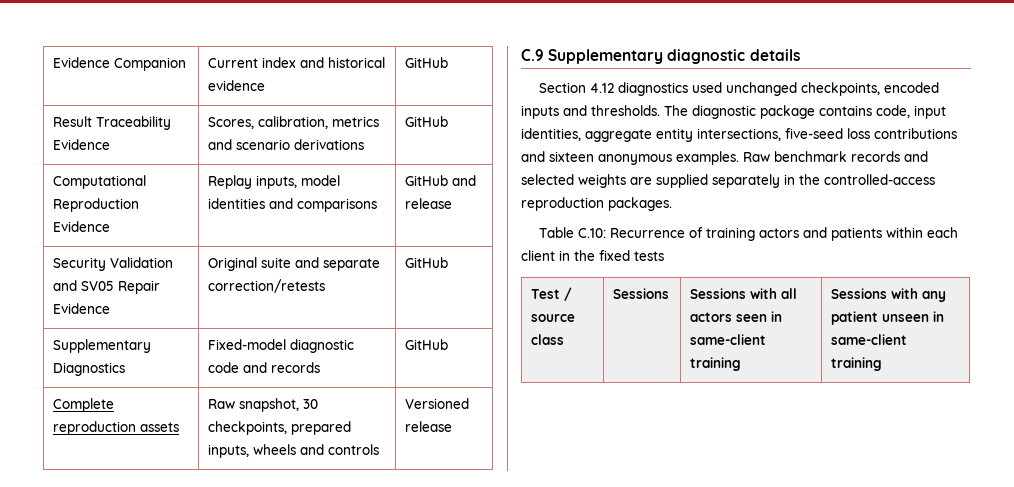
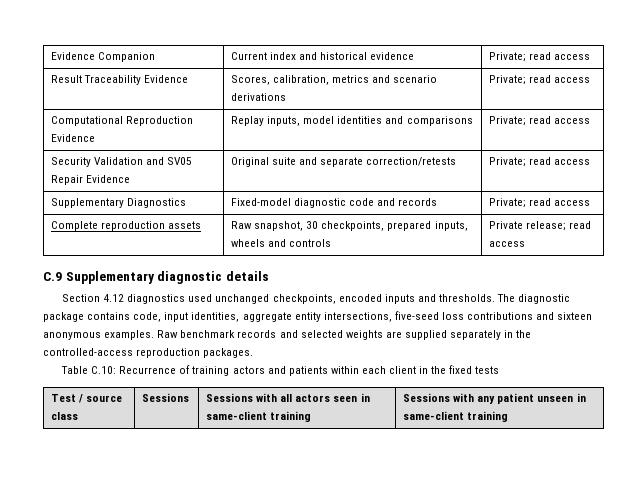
[405,57,449,68] GitHub -> [488,52,591,62] Private; read access
[405,116,449,127] GitHub -> [488,75,591,85] Private; read access
[405,175,477,186] [405,198,453,209] GitHub and release -> [488,116,591,126] Private; read access
[405,257,449,268] GitHub -> [488,157,591,167] Private; read access
[405,339,449,350] GitHub -> [488,198,591,208] Private; read access
[405,398,470,409] [405,421,453,432] Versioned release -> [488,221,592,231] [488,241,525,247] Private release; read access

